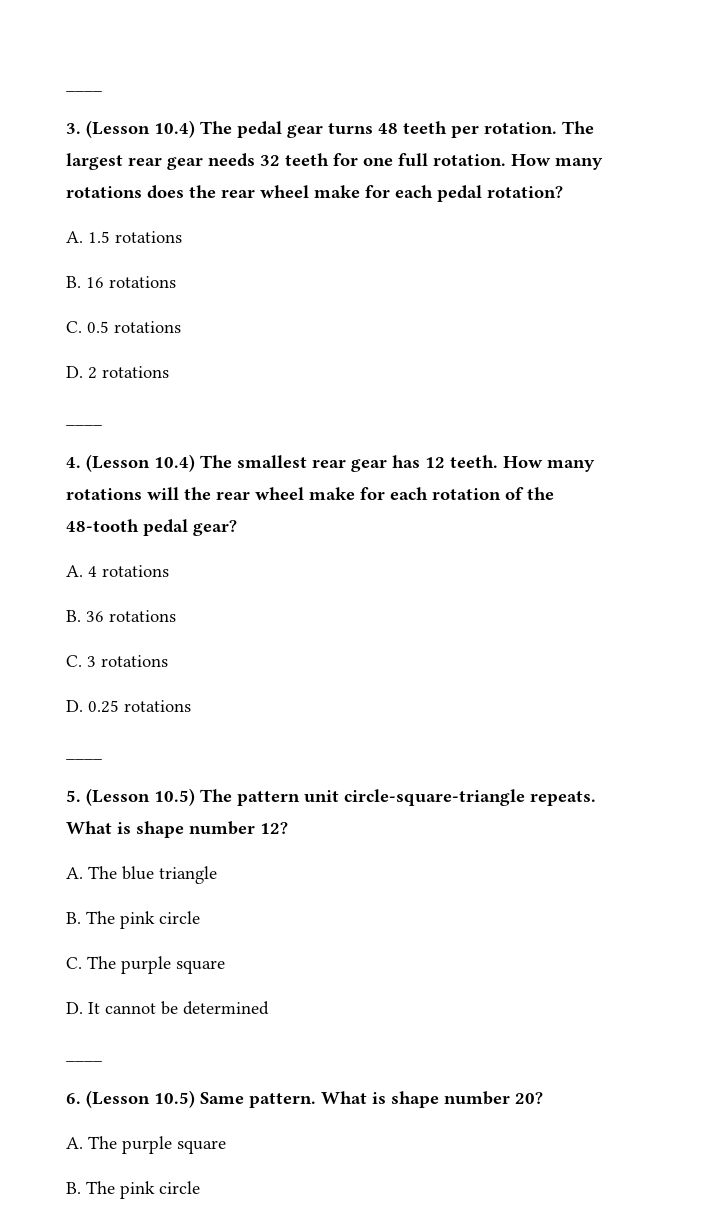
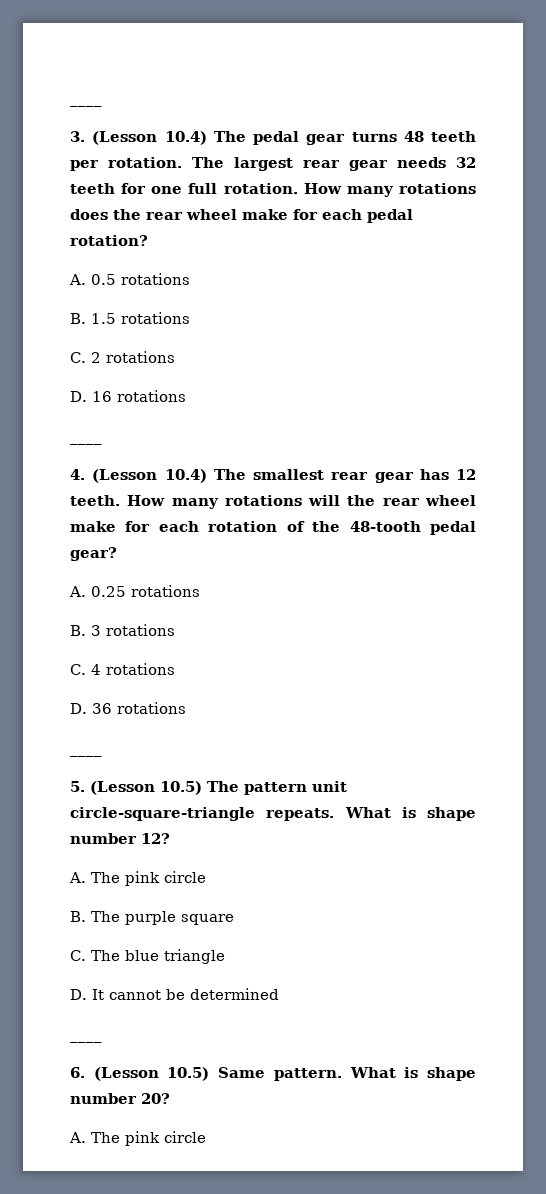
(83, 237) none -> [91,273,190,285] [70,313,86,324] 0.5 rotations // B.
[66,276,176,288] [66,321,181,333] [66,366,97,379] // B. 16 rotations // C. 0.5 rotations // D. 2 -> [70,351,175,363] [70,391,112,402] // C. 2 rotations // D. 16
(83, 571) none -> [91,585,200,597] [70,624,175,636] [70,664,86,675] 0.25 rotations // B. 3 rotations // C.
[66,610,81,622] B. -> [70,703,87,714] D.
[66,655,168,667] [66,700,191,713] // C. 3 rotations // D. 0.25 rotations -> (186, 708) none
[122,866,217,884] [66,911,200,929] blue triangle // B. The pink circle -> [125,871,206,886] [70,911,234,925] pink circle // B. The purple square
[121,956,225,974] purple square -> [125,949,225,964] blue triangle
[122,1136,226,1154] [66,1181,115,1194] purple square // B. The -> (120, 1137) none

